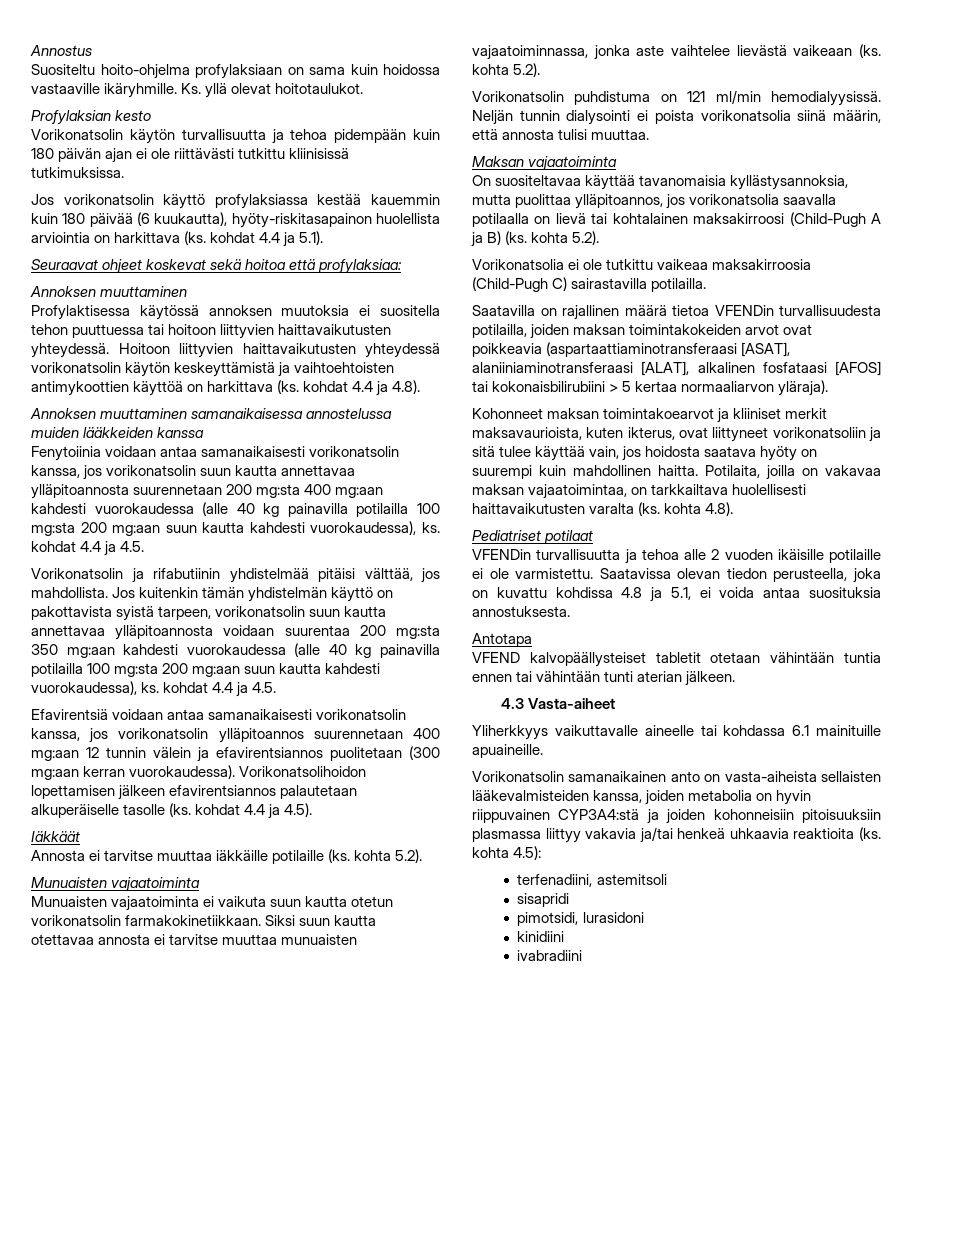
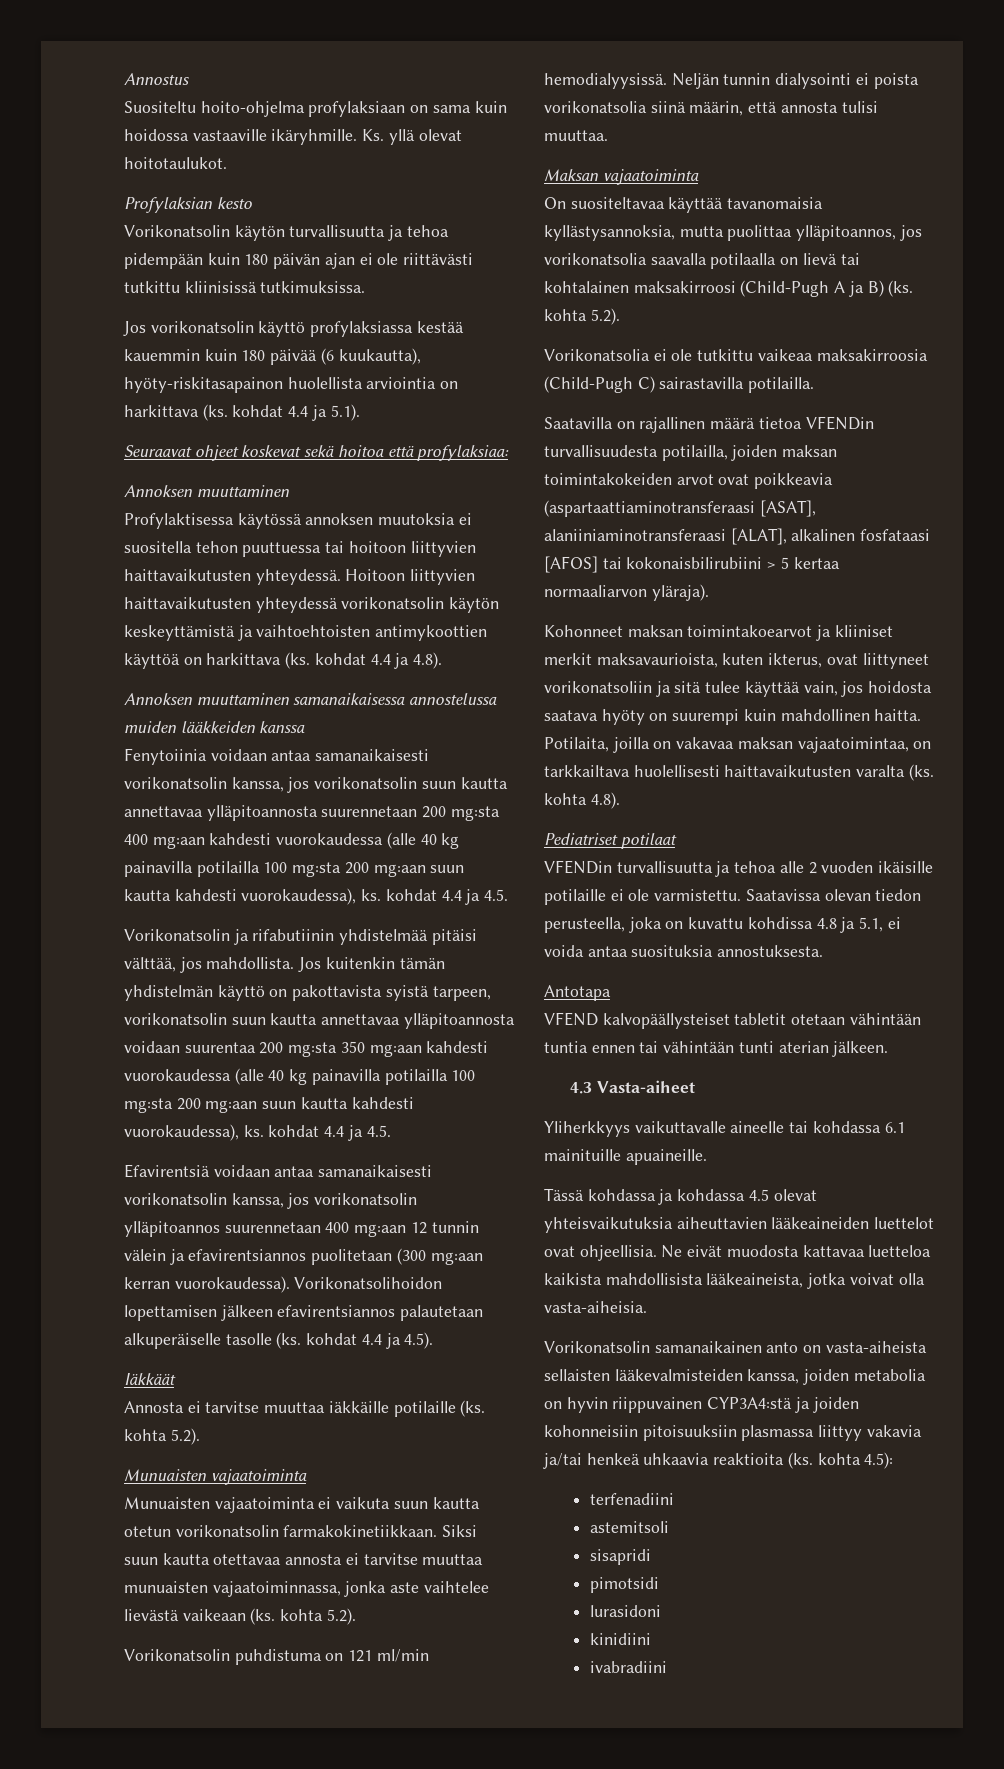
(543, 751) none -> [544,1188,817,1205] [544,1217,935,1233] [544,1245,932,1261] [544,1273,925,1289] [544,1301,647,1313] // Tässä kohdassa ja kohdassa 4.5 olevat yhteisvaikutuksia aiheuttavien lääkeaineiden luettelot ovat ohjeellisia. Ne eivät muodosta kattavaa luetteloa kaikista mahdollisista lääkeaineista, jotka voivat olla vasta-aiheisia.
[517,874,593,887] terfenadiini, -> [589,1493,674,1505] terfenadiini //
[517,912,579,926] pimotsidi, -> [589,1577,659,1593] pimotsidi //

